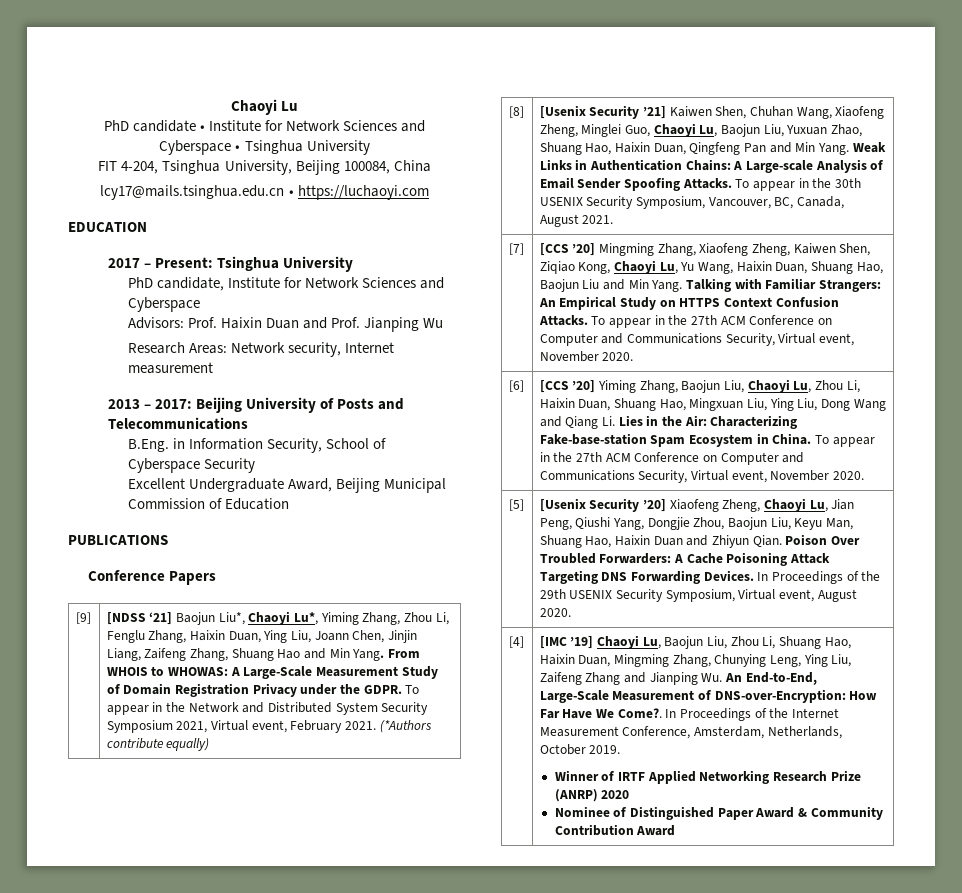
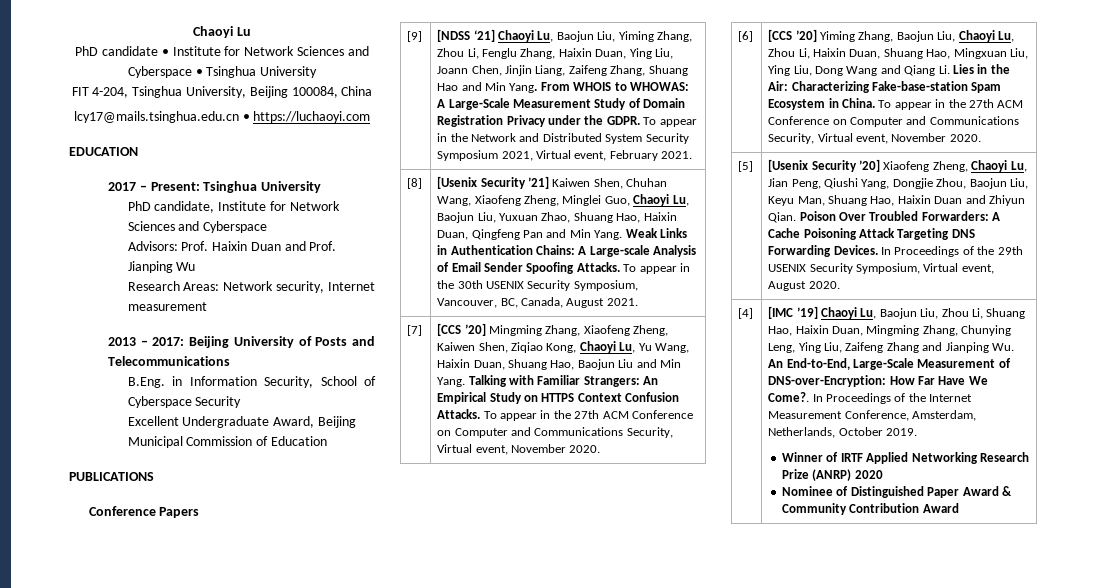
[176,611,319,625] Baojun Liu*, Chaoyi Lu*, -> [498,30,616,42] Chaoyi Lu, Baojun Liu,
[379,720,432,733] [106,738,210,751] (*Authors contribute equally) -> (693, 155) none

